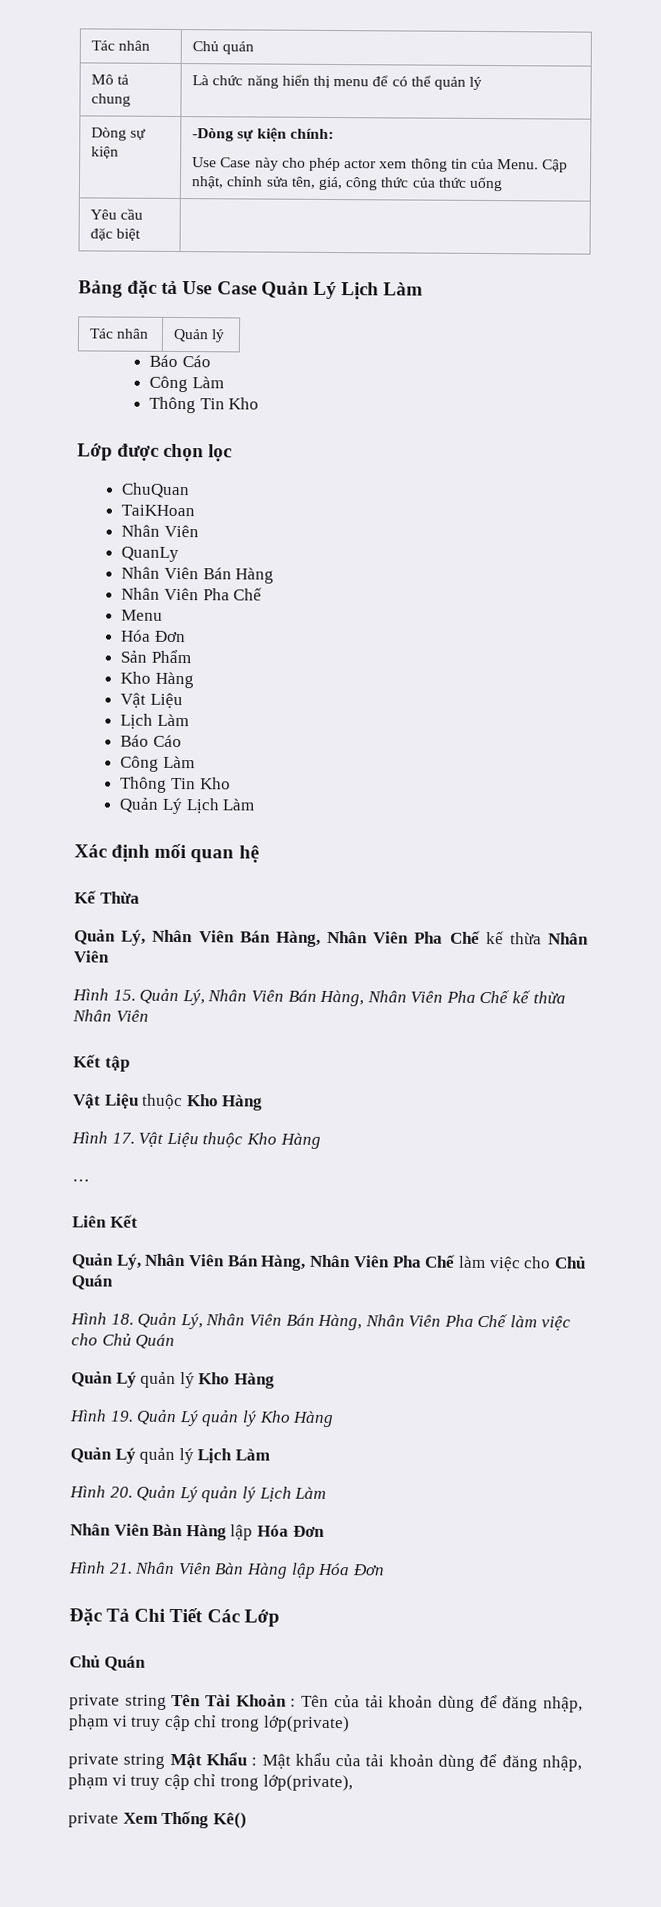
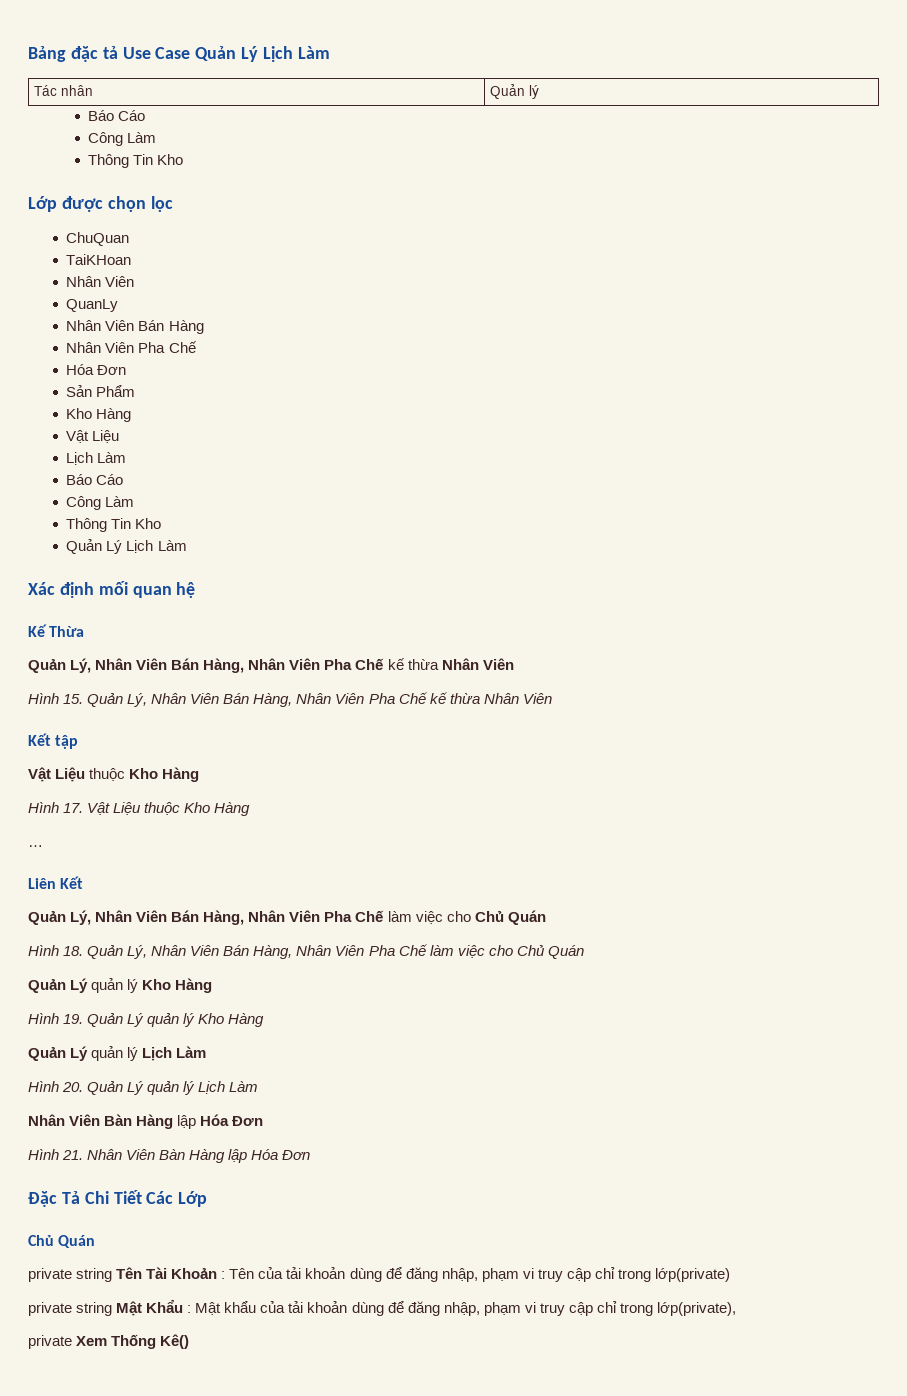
[91,40,151,51] [192,41,255,55] [91,74,130,85] [91,93,132,107] [192,74,483,90] [91,127,147,141] [91,146,120,159] [192,127,334,142] [192,157,569,173] [191,176,503,192] [90,208,144,220] [90,227,142,241] Tác nhân | Chủ quán // Mô tả chung | Là chức năng hiển thị menu để có thể quản lý // Dòng sự kiện | -Dòng sự kiện chính: // Use Case này cho phép actor xem thông tin của Menu. Cập nhật, chỉnh sửa tên, giá, công thức của thức uống // Yêu cầu đặc biệt | // -> (28, 54) none
[121,609,164,621] // Menu -> (197, 347) none

